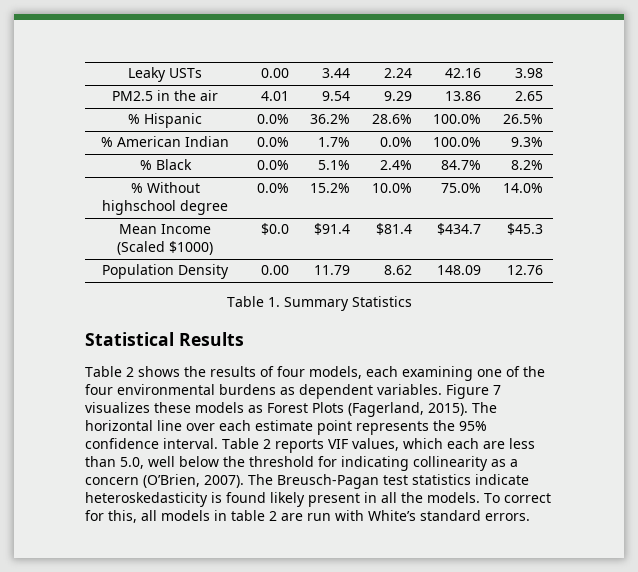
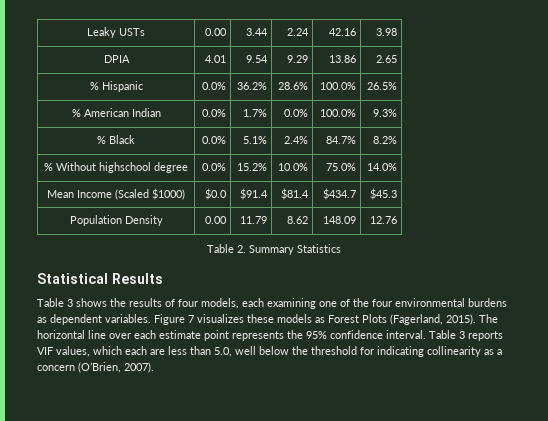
[112,90,218,101] PM2.5 in the air -> [103,55,130,63] DPIA
[267,297,280,307] 1. -> [237,245,246,253] 2.
[126,367,134,377] 2 -> [67,299,73,307] 3
[263,439,271,449] 2 -> [459,331,465,339] 3
[248,474,529,489] [85,492,551,507] [85,510,530,523] The Breusch-Pagan test statistics indicate heteroskedasticity is found likely present in all the models. To correct for this, all models in table 2 are run with White’s standard errors. -> (154, 367) none

